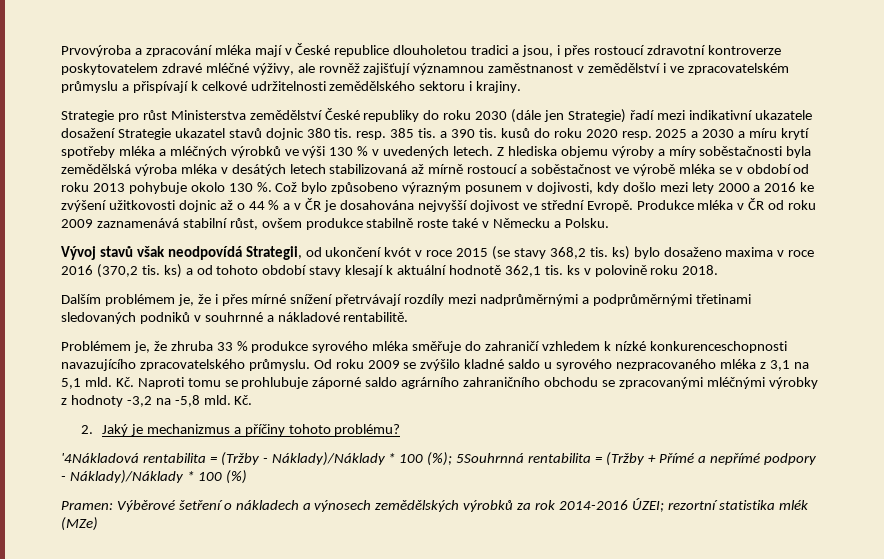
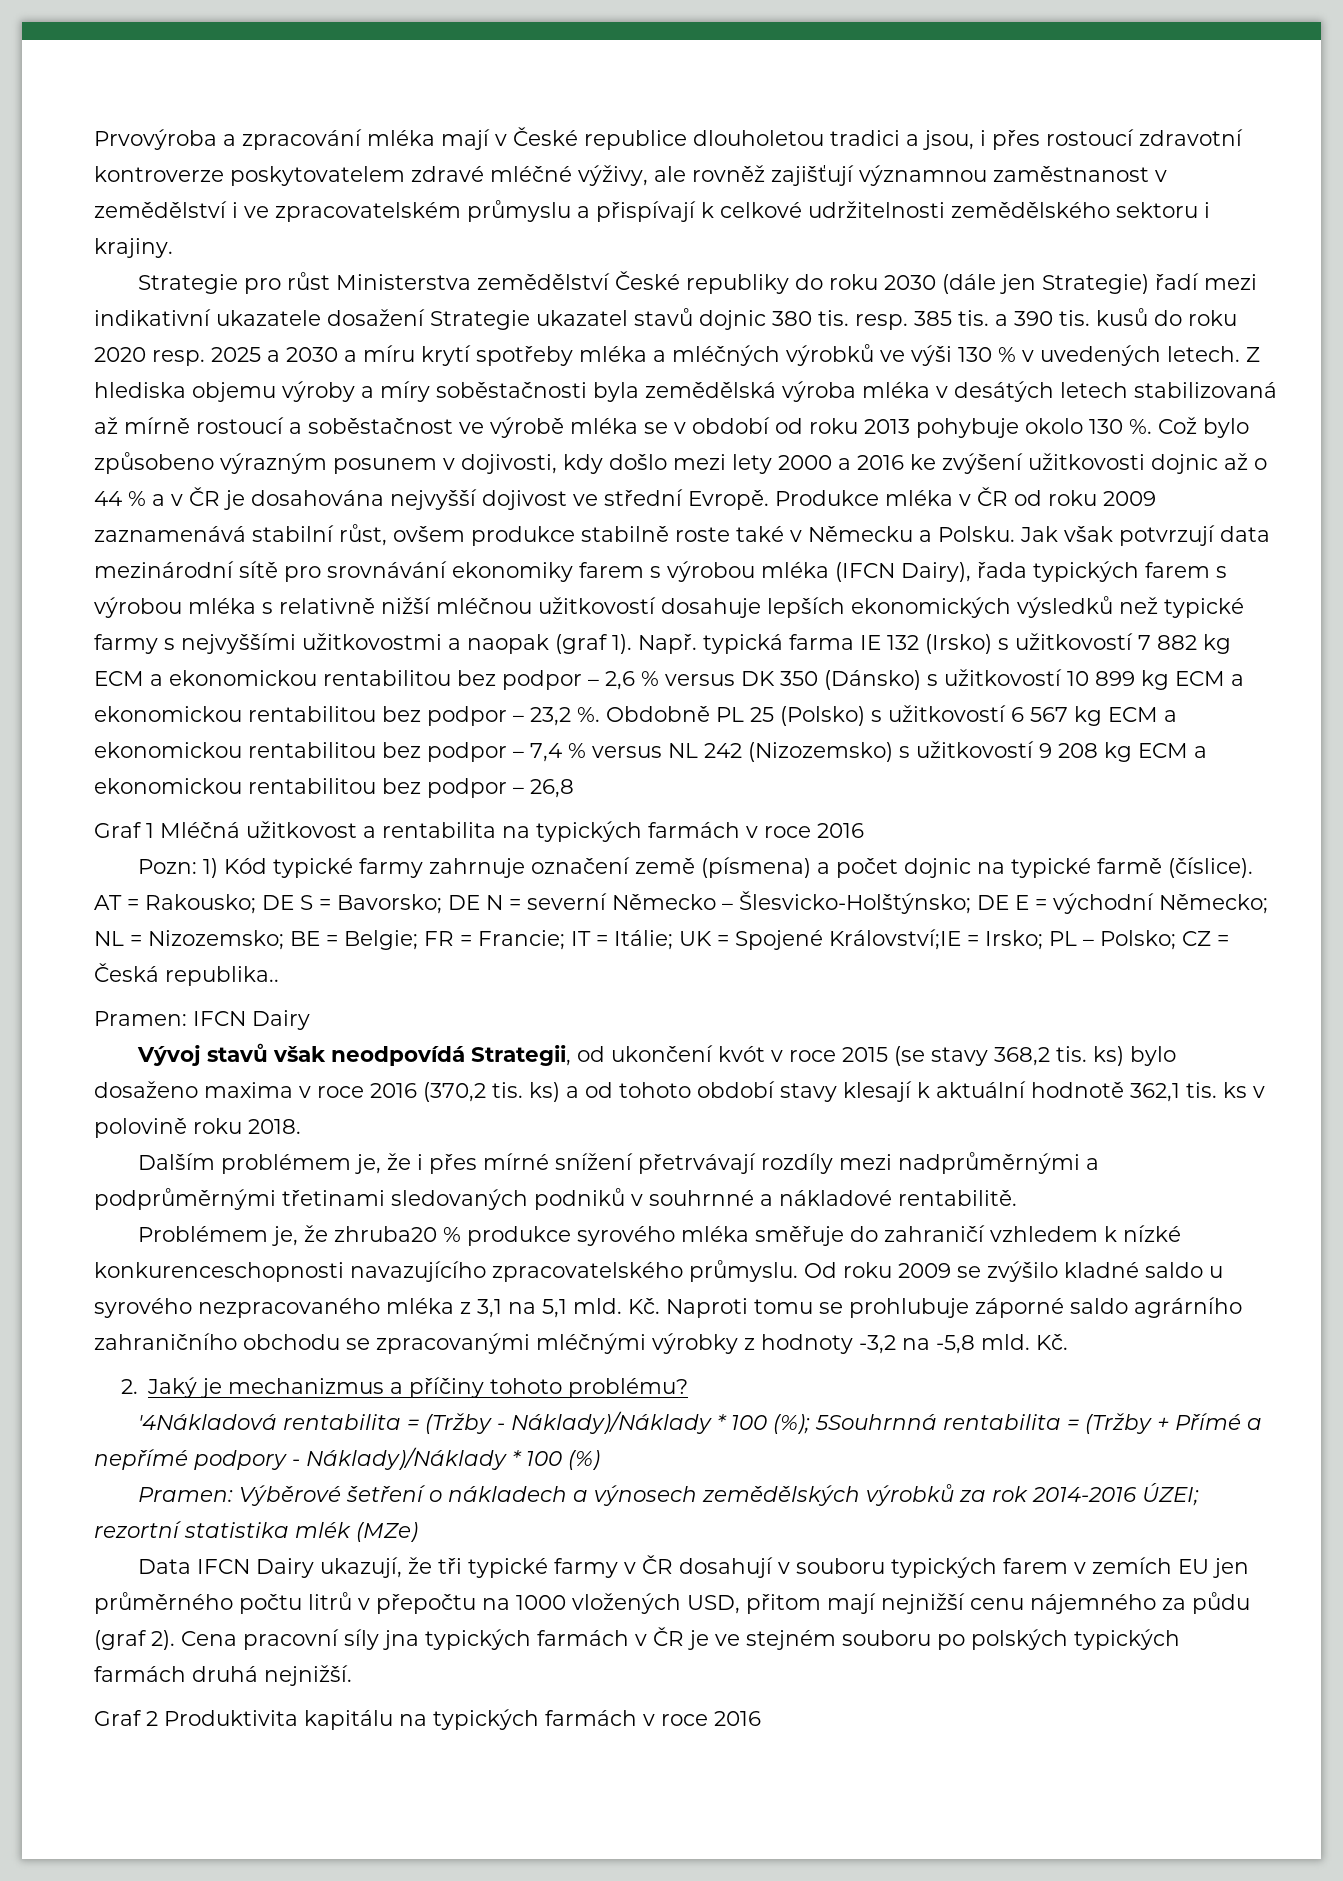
(609, 223) none -> [1020,525,1270,546] [94,561,1227,582] [94,596,1244,618] [94,633,1231,654] [94,669,1244,690] [94,705,1177,726] [94,741,1207,762] [94,778,574,798] [94,821,864,842] [137,857,1253,878] [94,891,1268,914] [94,929,1229,950] [94,963,279,986] [94,1010,310,1030] Jak však potvrzují data mezinárodní sítě pro srovnávání ekonomiky farem s výrobou mléka (IFCN Dairy), řada typických farem s výrobou mléka s relativně nižší mléčnou užitkovostí dosahuje lepších ekonomických výsledků než typické farmy s nejvyššími užitkovostmi a naopak (graf 1). Např. typická farma IE 132 (Irsko) s užitkovostí 7 882 kg ECM a ekonomickou rentabilitou bez podpor – 2,6 % versus DK 350 (Dánsko) s užitkovostí 10 899 kg ECM a ekonomickou rentabilitou bez podpor – 23,2 %. Obdobně PL 25 (Polsko) s užitkovostí 6 567 kg ECM a ekonomickou rentabilitou bez podpor – 7,4 % versus NL 242 (Nizozemsko) s užitkovostí 9 208 kg ECM a ekonomickou rentabilitou bez podpor – 26,8 // Graf 1 Mléčná užitkovost a rentabilita na typických farmách v roce 2016 // Pozn: 1) Kód typické farmy zahrnuje označení země (písmena) a počet dojnic na typické farmě (číslice). AT = Rakousko; DE S = Bavorsko; DE N = severní Německo – Šlesvicko-Holštýnsko; DE E = východní Německo; NL = Nizozemsko; BE = Belgie; FR = Francie; IT = Itálie; UK = Spojené Království;IE = Irsko; PL – Polsko; CZ = Česká republika.. // Pramen: IFCN Dairy
[170,341,233,351] zhruba 33 -> [333,1226,437,1242] zhruba20
(98, 524) none -> [137,1555,1249,1578] [94,1592,1250,1614] [94,1627,1180,1650] [94,1665,352,1686] [94,1709,761,1730] // Data IFCN Dairy ukazují, že tři typické farmy v ČR dosahují v souboru typických farem v zemích EU jen průměrného počtu litrů v přepočtu na 1000 vložených USD, přitom mají nejnižší cenu nájemného za půdu (graf 2). Cena pracovní síly jna typických farmách v ČR je ve stejném souboru po polských typických farmách druhá nejnižší. // Graf 2 Produktivita kapitálu na typických farmách v roce 2016

